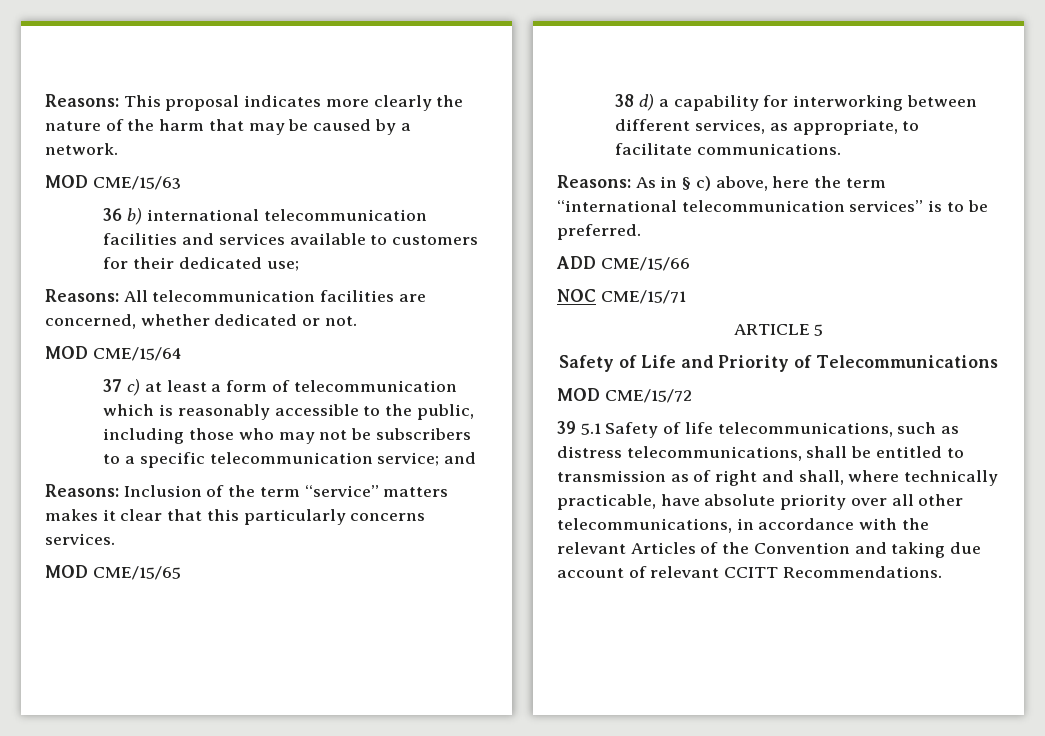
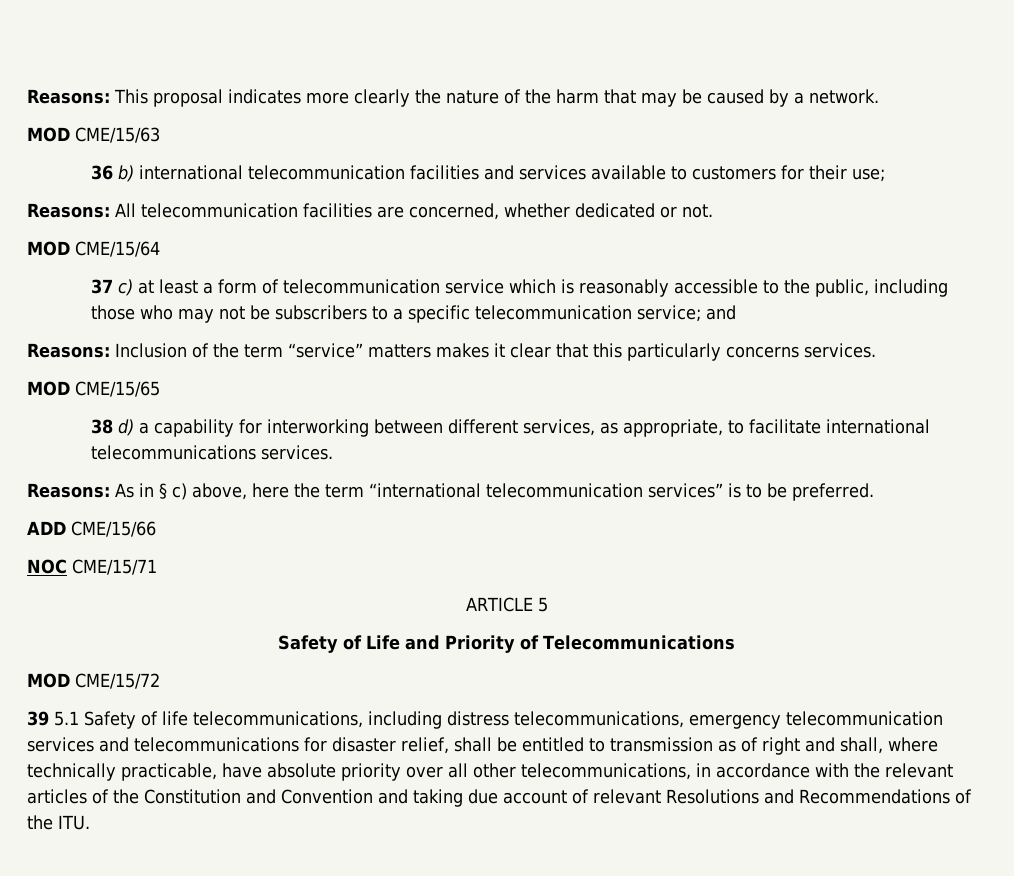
[178,257,262,269] dedicated -> (847, 172) none
(457, 386) none -> [444,279,504,294] service
[697,143,842,155] communications. -> [825,419,930,434] [90,445,333,460] international telecommunications services.
[897,422,960,434] [557,446,802,461] such as distress telecommunications, -> [368,711,943,729] [27,737,449,754] including distress telecommunications, emergency telecommunication services and telecommunications for disaster relief,
[630,542,750,554] Articles of the -> [27,789,276,804] articles of the Constitution and
[724,566,942,578] CCITT Recommendations. -> [666,789,972,804] [27,815,90,830] Resolutions and Recommendations of the ITU.

